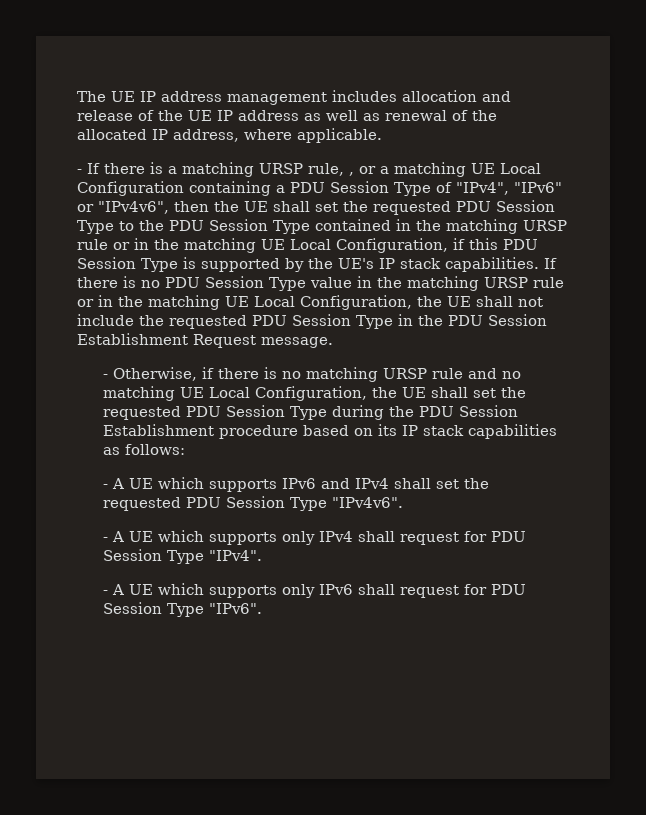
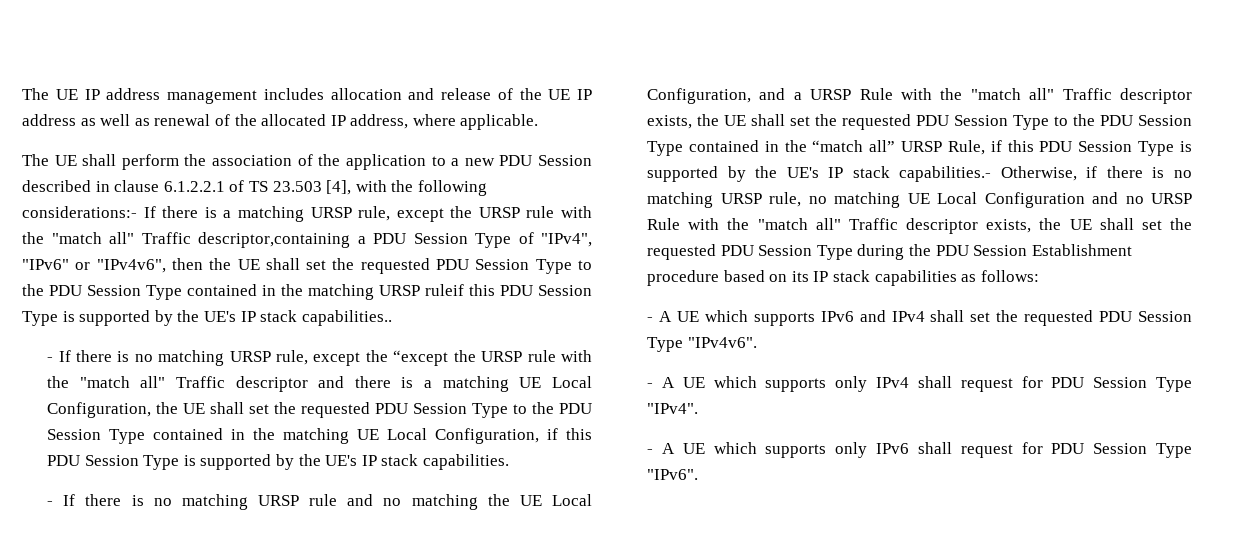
[77,169,82,174] - -> [22,154,592,170] [22,180,487,196] [22,206,137,218] The UE shall perform the association of the application to a new PDU Session described in clause 6.1.2.2.1 of TS 23.503 [4], with the following considerations:-
[349,162,541,177] [77,181,271,196] , or a matching UE Local Configuration containing -> [396,206,592,222] [22,232,350,248] except the URSP rule with the "match all" Traffic descriptor,containing
[77,239,130,250] rule or -> [425,284,592,296] [22,310,392,326] [47,350,593,366] [47,376,592,392] [47,402,593,418] [47,428,224,444] ruleif this PDU Session Type is supported by the UE's IP stack capabilities.. // - If there is no matching URSP rule, except the “except the URSP rule with the "match all" Traffic descriptor and there is a matching UE Local Configuration, the UE shall set the requested PDU Session Type to the PDU Session Type contained
[544,258,557,269] [77,276,564,291] [77,295,543,310] [77,314,547,329] [77,333,333,348] [102,367,214,381] If there is no PDU Session Type value in the matching URSP rule or in the matching UE Local Configuration, the UE shall not include the requested PDU Session Type in the PDU Session Establishment Request message. // - Otherwise, if -> [47,494,76,506] // - If
[179,386,367,401] UE Local Configuration, -> [487,494,592,506] [647,88,1193,104] [647,114,1192,130] [647,140,1192,156] [647,166,1192,182] [647,192,1192,208] [647,218,1032,234] the UE Local Configuration, and a URSP Rule with the "match all" Traffic descriptor exists, the UE shall set the requested PDU Session Type to the PDU Session Type contained in the “match all” URSP Rule, if this PDU Session Type is supported by the UE's IP stack capabilities.- Otherwise, if there is no matching URSP rule, no matching UE Local Configuration and no URSP Rule with the "match all" Traffic descriptor exists,

